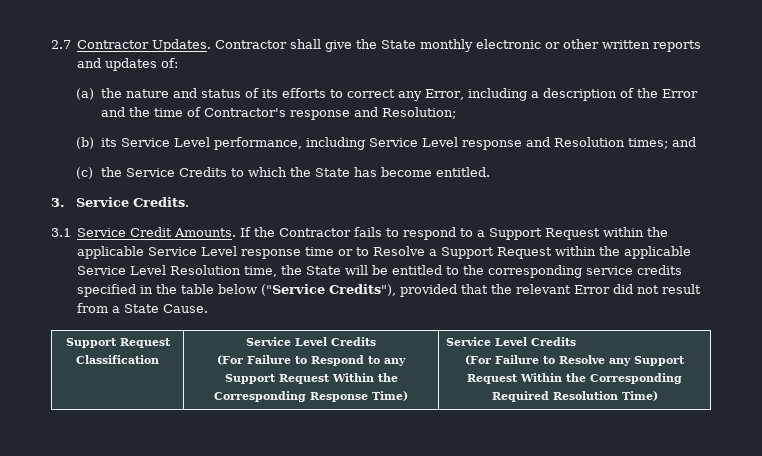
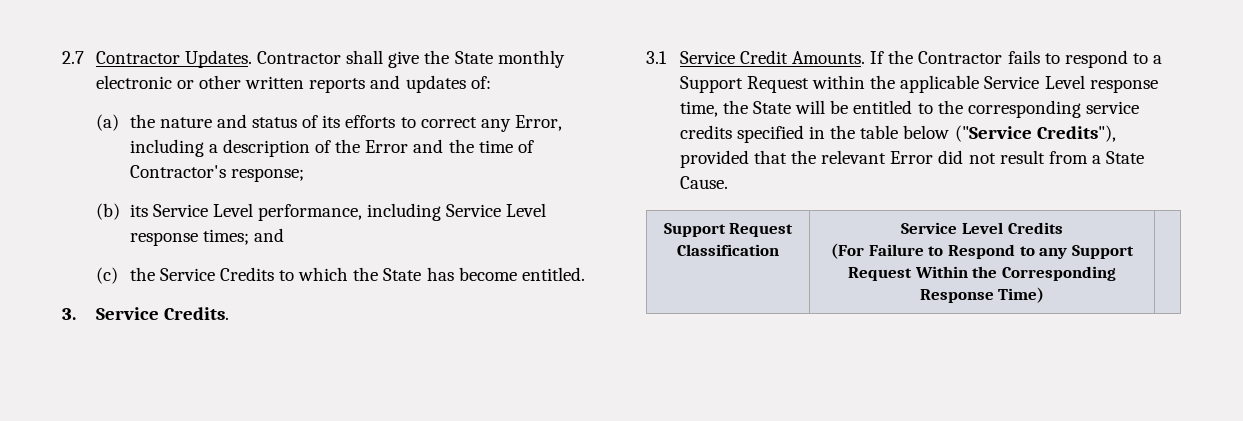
[289,107,456,120] response and Resolution; -> [230,168,304,182] response;
[525,137,625,147] and Resolution -> (198, 239) none
[305,246,692,259] [77,265,242,275] time or to Resolve a Support Request within the applicable Service Level Resolution -> (1158, 86) none
[446,337,577,346] [465,355,685,366] [467,373,682,384] [491,391,658,402] Service Level Credits // (For Failure to Resolve any Support Request Within the Corresponding Required Resolution Time) -> (1045, 295) none

